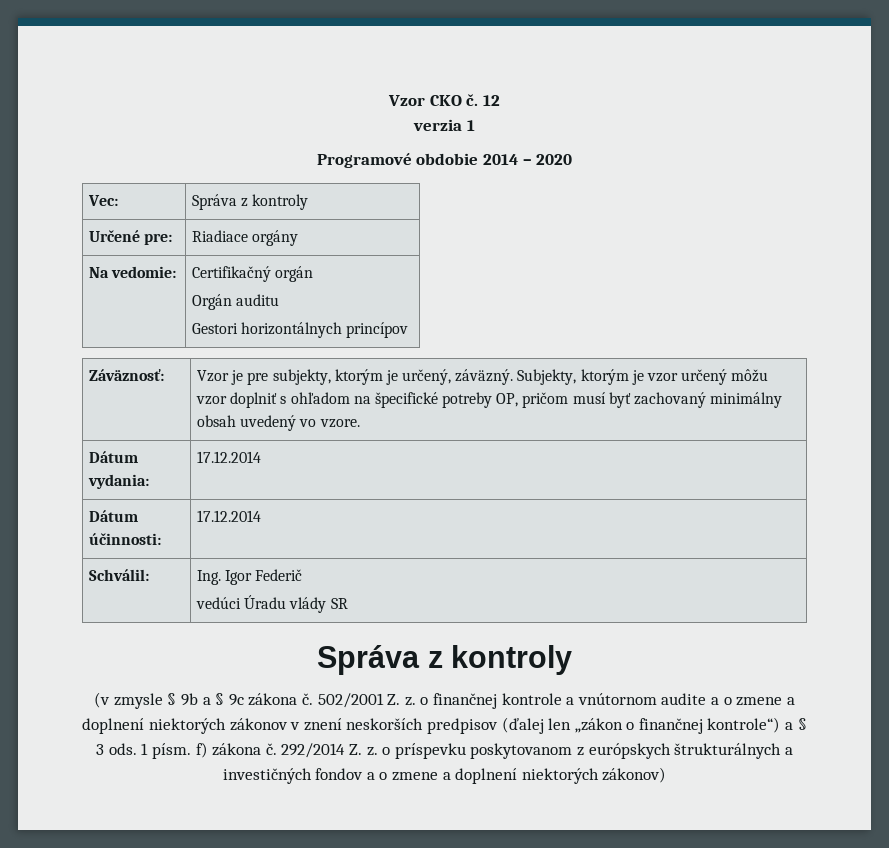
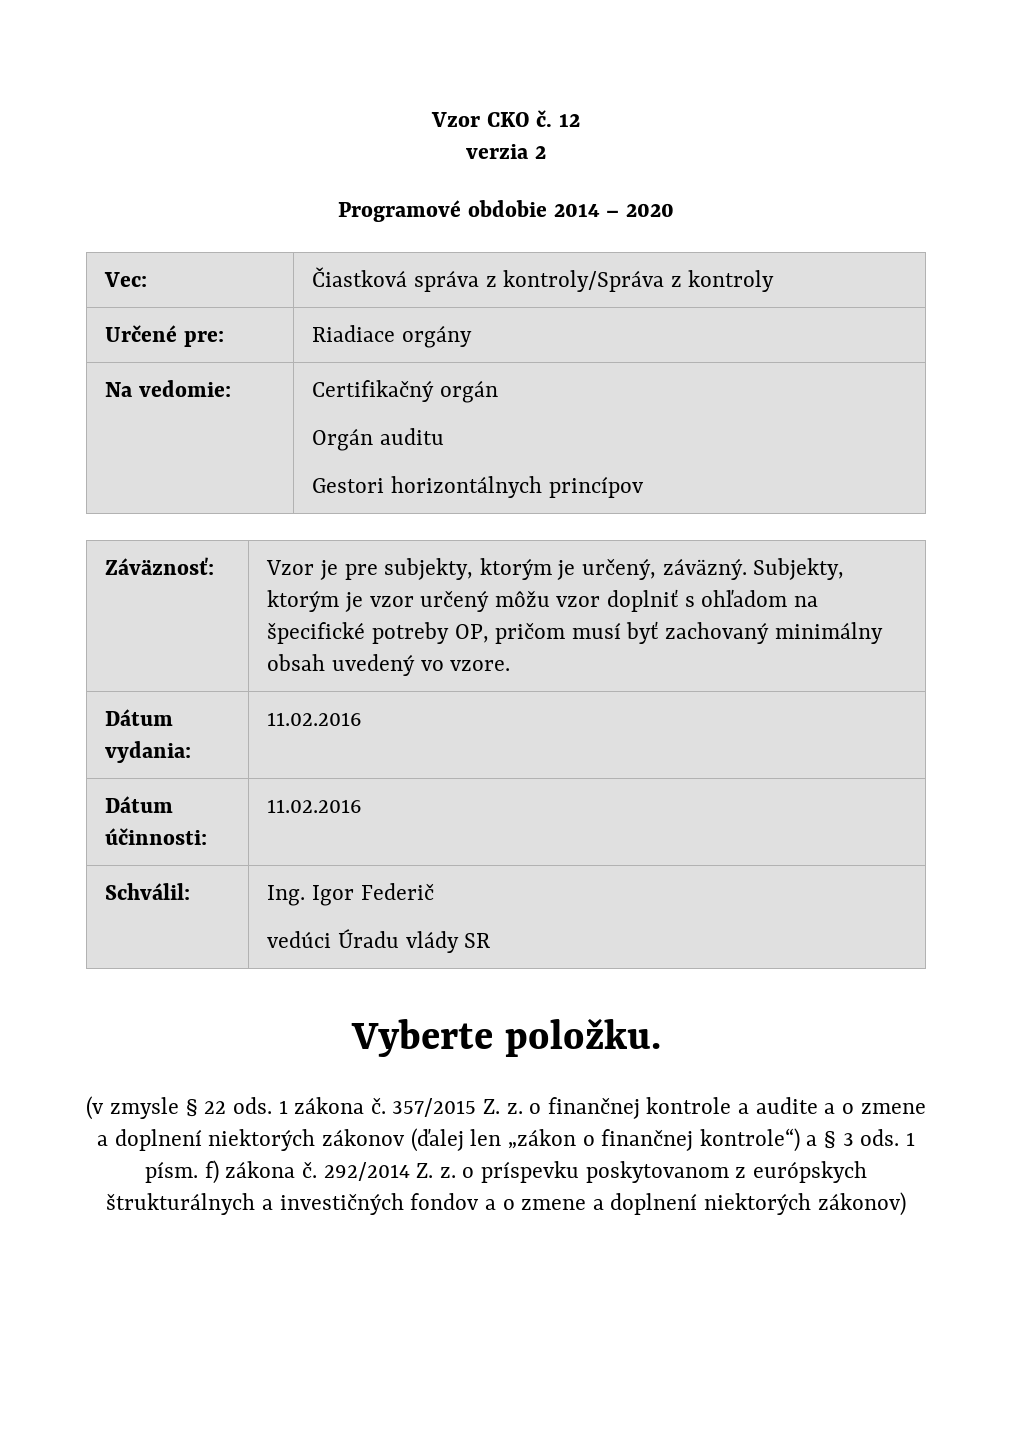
[466,120,475,131] 1 -> [534,146,546,159] 2
[191,194,237,210] Správa -> [312,267,665,292] Čiastková správa z kontroly/Správa
[196,451,261,463] 17.12.2014 -> [267,712,363,726] 11.02.2016
[196,510,261,522] 17.12.2014 -> [267,799,363,813] 11.02.2016
[317,645,572,675] Správa z kontroly -> [350,1018,661,1057] Vyberte položku.
[181,693,384,708] 9b a § 9c zákona č. 502/2001 -> [204,1097,477,1117] 22 ods. 1 zákona č. 357/2015
[577,693,657,705] vnútornom -> (750, 1108) none
[290,718,498,734] v znení neskorších predpisov -> (406, 1137) none

